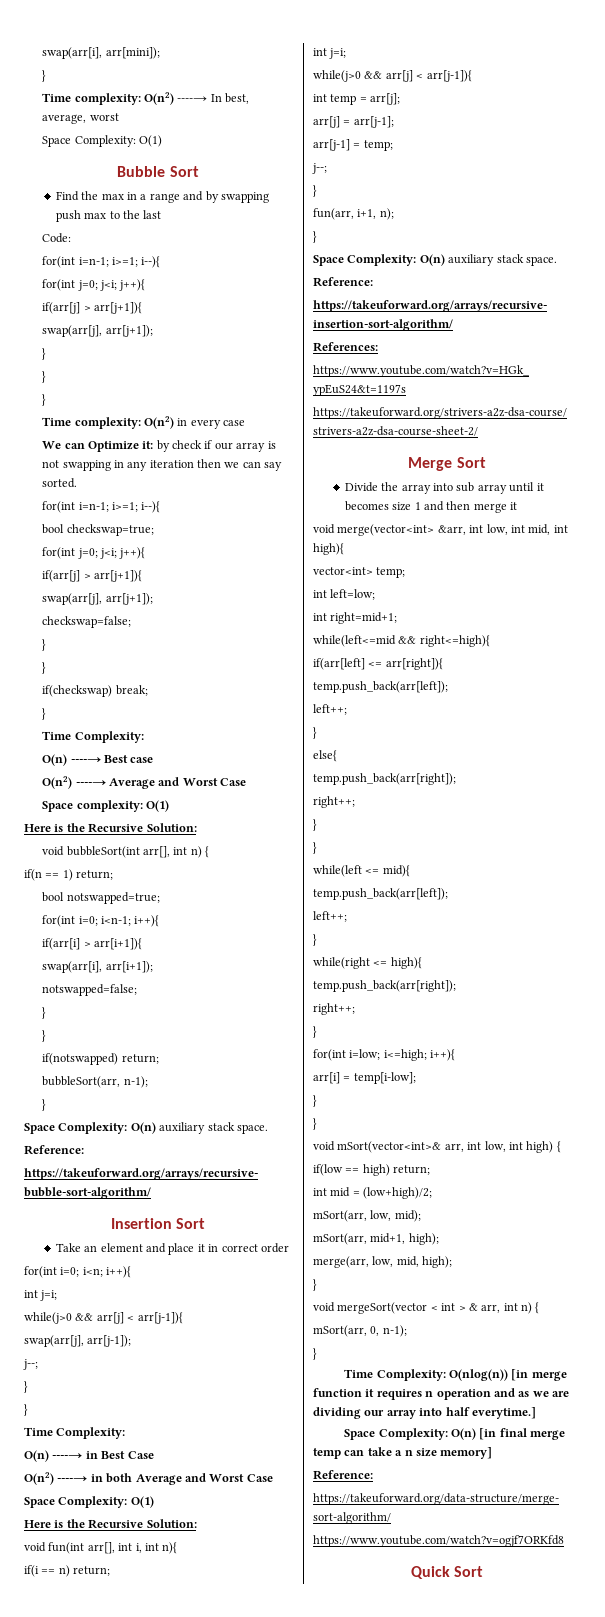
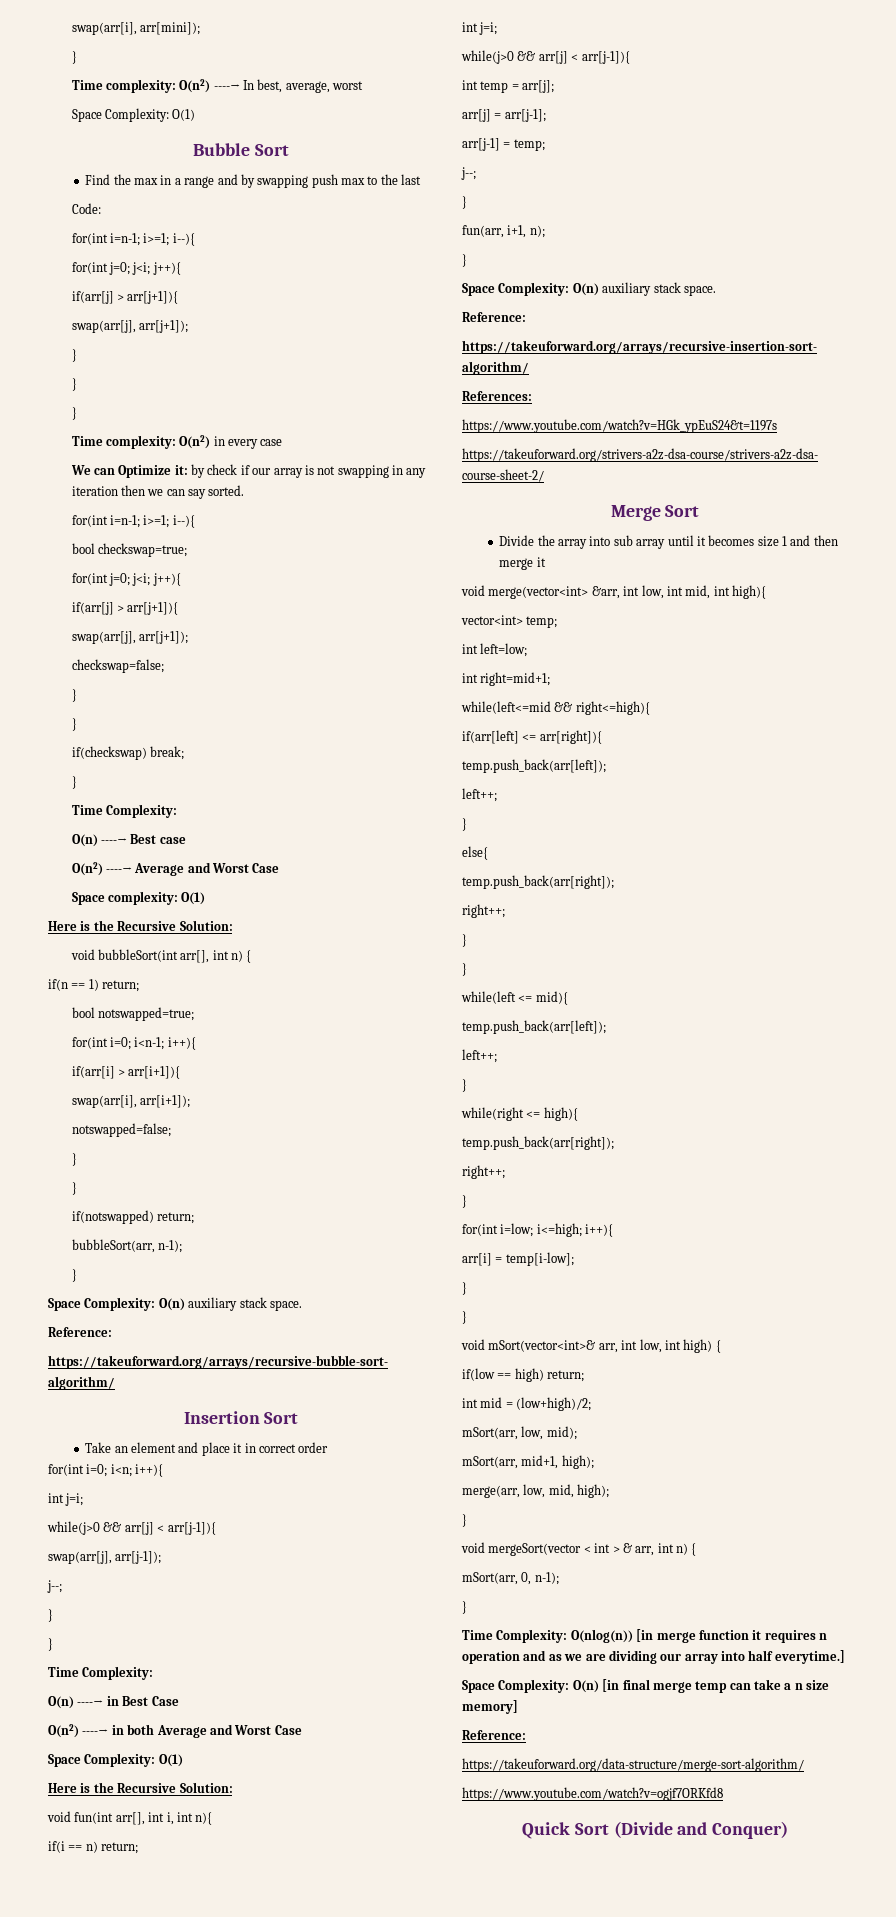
(484, 1571) none -> [613,1821,788,1839] (Divide and Conquer)

